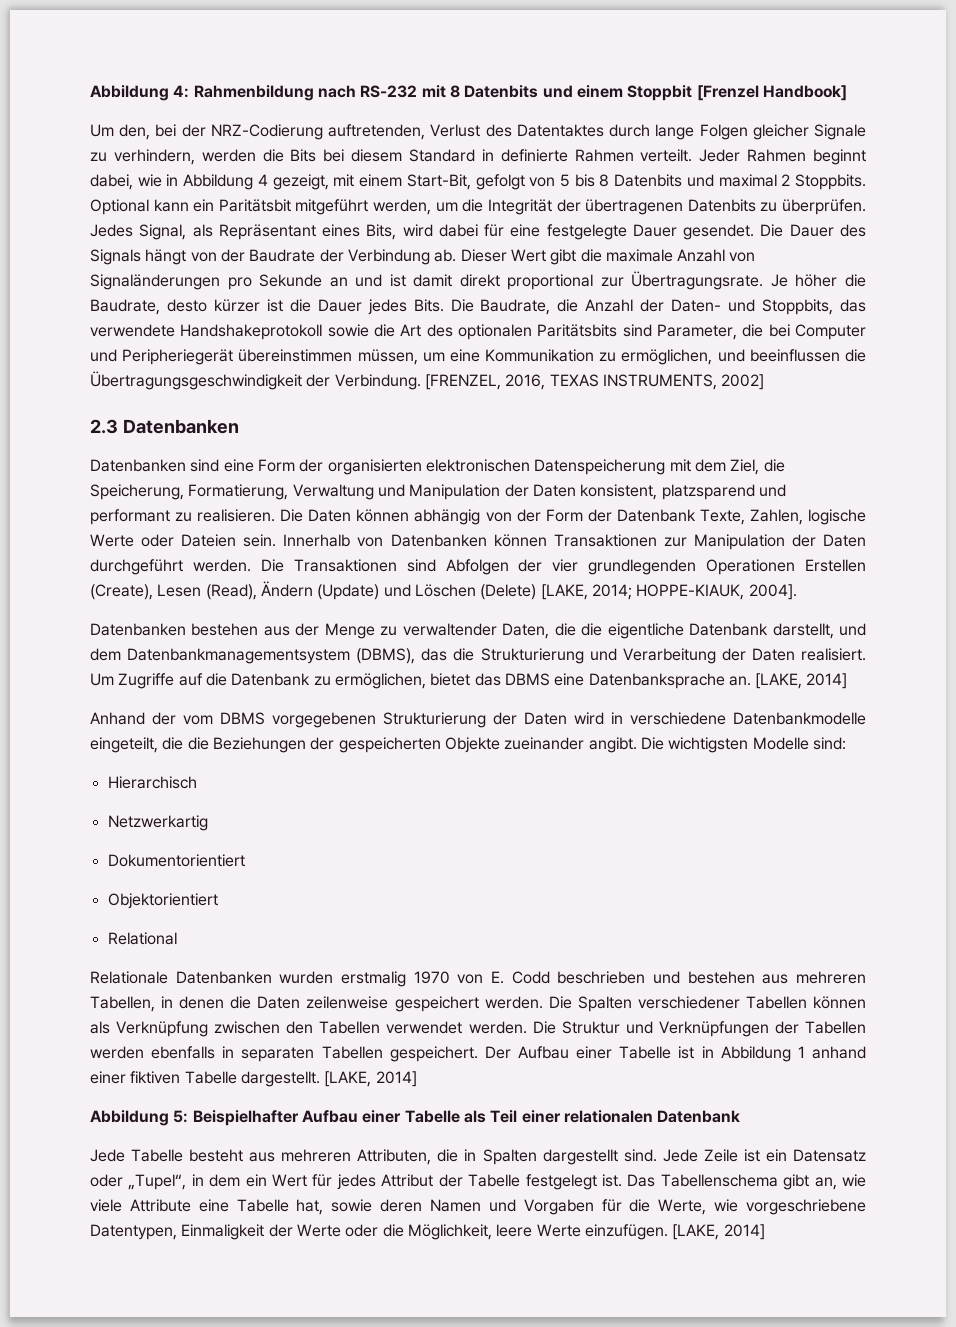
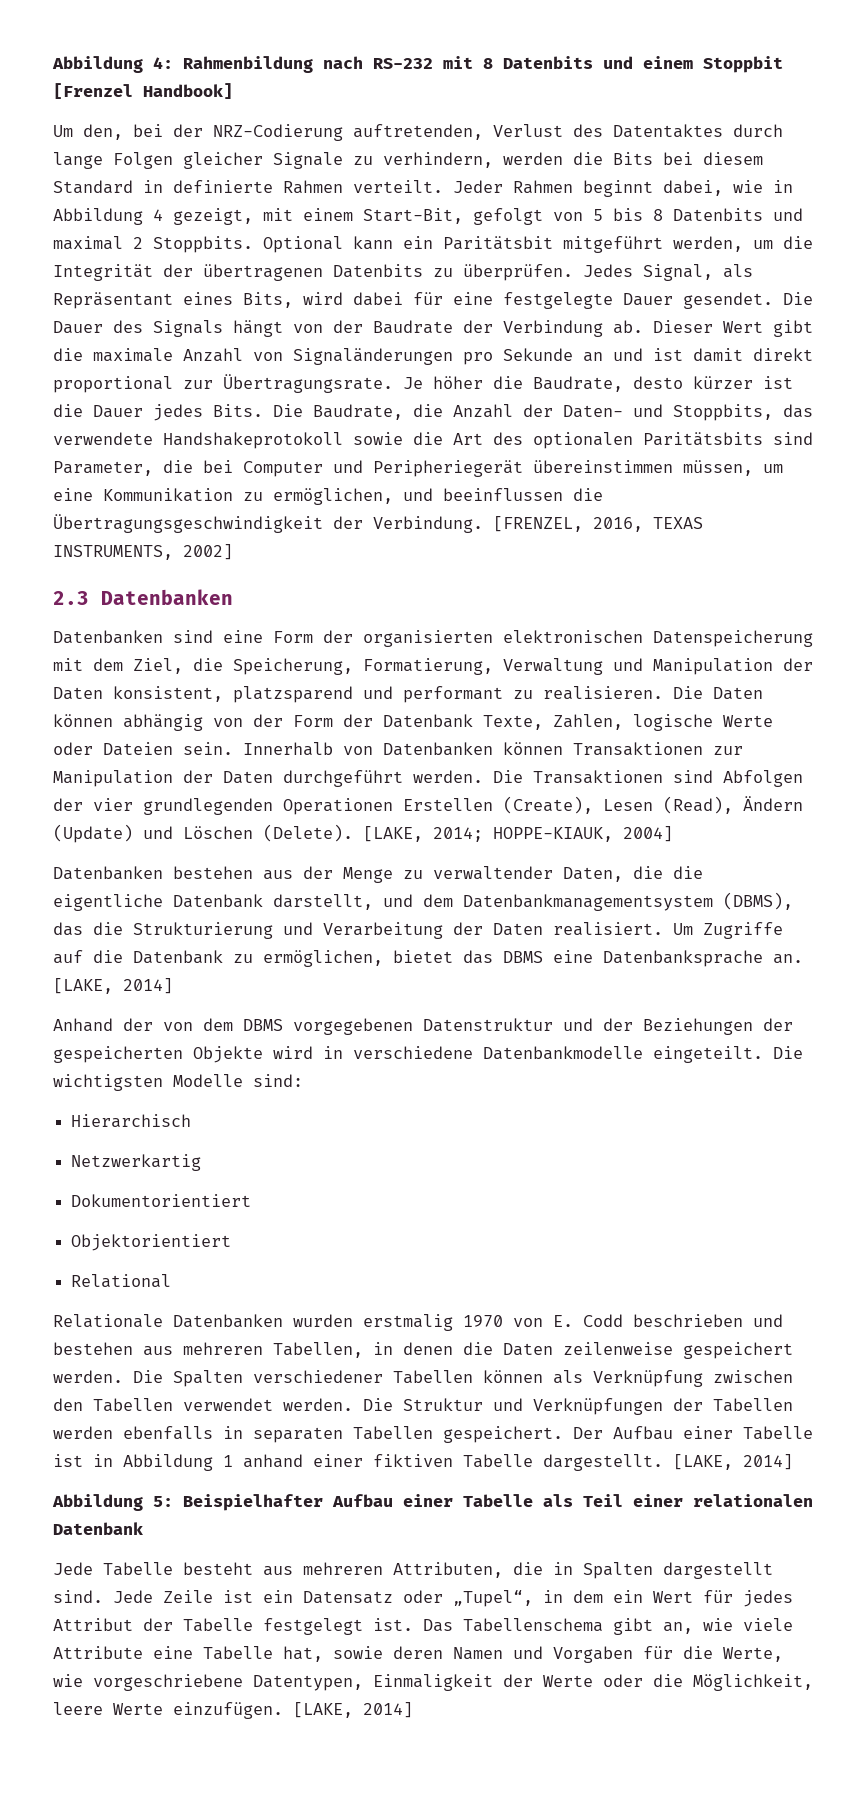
[480,584,537,600] (Delete) -> [263,824,353,842] (Delete).
[748,584,797,600] 2004]. -> [623,826,673,842] 2004]
[183,712,866,728] [90,737,637,753] vom DBMS vorgegebenen Strukturierung der Daten wird in verschiedene Datenbankmodelle eingeteilt, die die Beziehungen der gespeicherten Objekte zueinander angibt. -> [163,1018,793,1035] [53,1046,763,1063] von dem DBMS vorgegebenen Datenstruktur und der Beziehungen der gespeicherten Objekte wird in verschiedene Datenbankmodelle eingeteilt.

